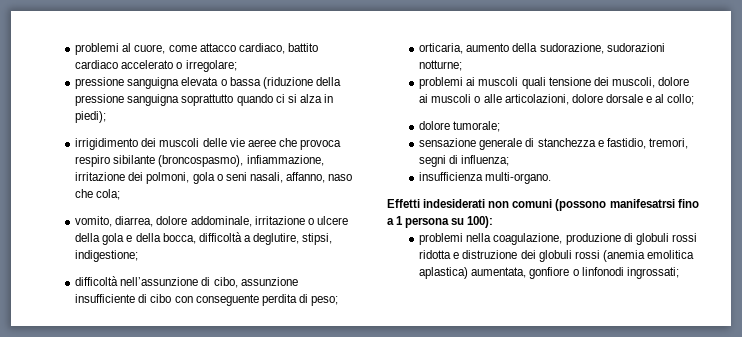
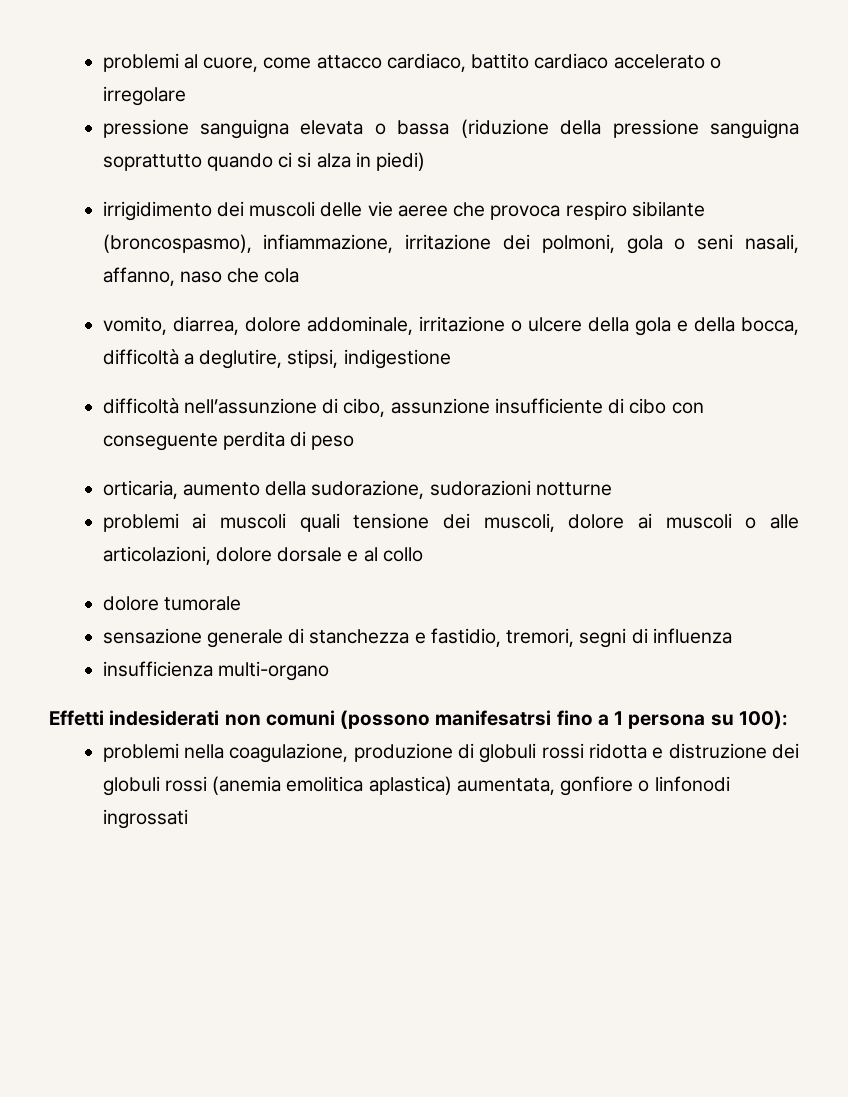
[185,60,237,72] irregolare; -> [102,86,186,106] irregolare
[75,111,107,123] piedi); -> [376,152,426,171] piedi)
[96,189,121,200] cola; -> [264,268,300,283] cola
[75,250,139,262] indigestione; -> [343,349,451,369] indigestione
[310,296,338,306] peso; -> [311,435,355,450] peso
[419,60,463,71] notturne; -> [535,482,612,496] notturne
[667,94,695,105] [419,121,501,132] collo; // dolore tumorale; -> [382,547,423,562] [102,596,241,611] collo // dolore tumorale
[461,155,510,166] influenza; -> [653,628,733,644] influenza
[485,172,552,184] multi-organo. -> [217,661,329,681] multi-organo
[626,267,679,279] ingrossati; -> [102,809,188,829] ingrossati

